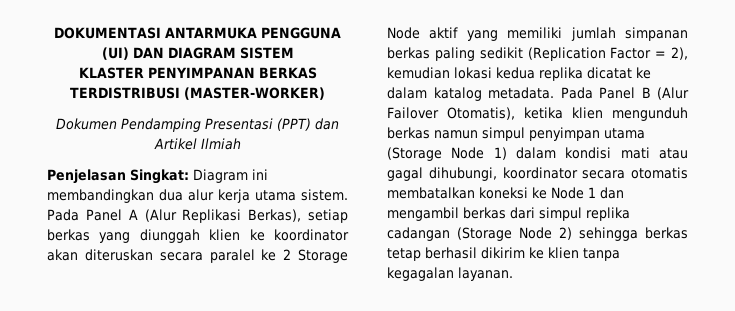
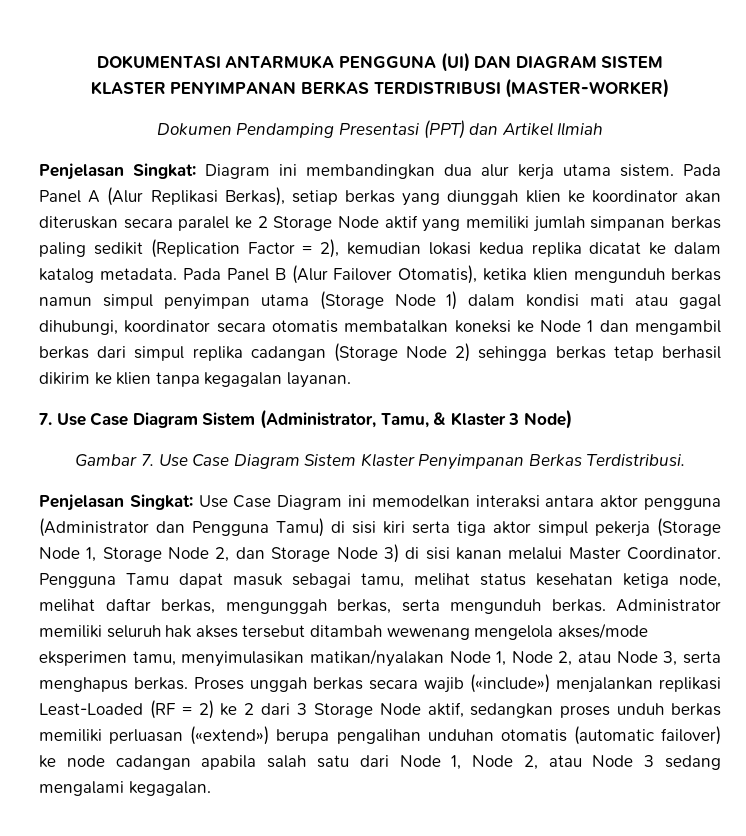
(513, 274) none -> [39,409,572,429] [75,453,685,470] [39,494,721,511] [39,518,721,537] [39,544,721,563] [39,573,721,588] [39,598,721,614] [39,623,648,640] [39,649,721,667] [39,674,721,693] [39,700,721,719] [39,726,721,745] [39,755,722,770] [39,781,211,796] // 7. Use Case Diagram Sistem (Administrator, Tamu, & Klaster 3 Node) // Gambar 7. Use Case Diagram Sistem Klaster Penyimpanan Berkas Terdistribusi. // Penjelasan Singkat: Use Case Diagram ini memodelkan interaksi antara aktor pengguna (Administrator dan Pengguna Tamu) di sisi kiri serta tiga aktor simpul pekerja (Storage Node 1, Storage Node 2, dan Storage Node 3) di sisi kanan melalui Master Coordinator. Pengguna Tamu dapat masuk sebagai tamu, melihat status kesehatan ketiga node, melihat daftar berkas, mengunggah berkas, serta mengunduh berkas. Administrator memiliki seluruh hak akses tersebut ditambah wewenang mengelola akses/mode eksperimen tamu, menyimulasikan matikan/nyalakan Node 1, Node 2, atau Node 3, serta menghapus berkas. Proses unggah berkas secara wajib («include») menjalankan replikasi Least-Loaded (RF = 2) ke 2 dari 3 Storage Node aktif, sedangkan proses unduh berkas memiliki perluasan («extend») berupa pengalihan unduhan otomatis (automatic failover) ke node cadangan apabila salah satu dari Node 1, Node 2, atau Node 3 sedang mengalami kegagalan.

